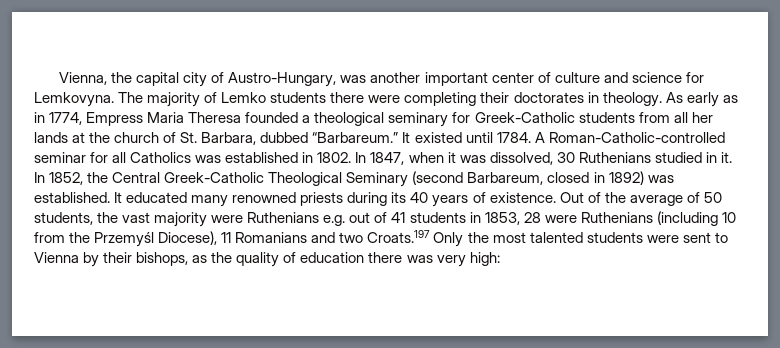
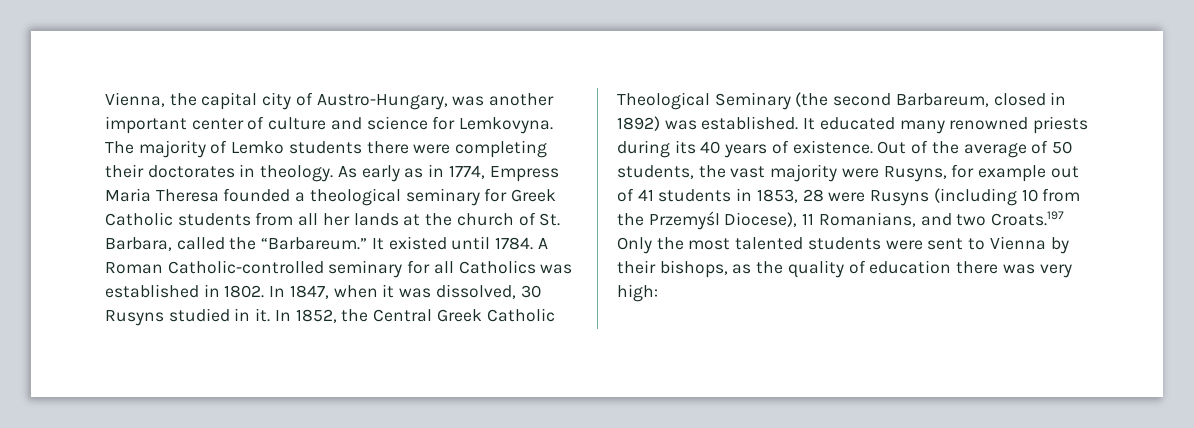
[474,112,575,123] Greek-Catholic -> [511,189,557,202] [105,212,173,226] Greek Catholic
[260,132,309,143] dubbed -> [176,237,257,250] called the
[548,132,725,143] [34,152,86,163] Roman-Catholic-controlled seminar -> [105,260,403,278] Roman Catholic-controlled seminary
[578,152,651,163] Ruthenians -> [105,310,164,326] Rusyns
[164,171,464,187] Greek-Catholic Theological Seminary (second -> [436,308,555,322] [617,92,892,110] Greek Catholic Theological Seminary (the second
[247,212,346,226] Ruthenians e.g. -> [883,164,1047,182] Rusyns, for example
[580,212,653,223] Ruthenians -> [870,190,930,206] Rusyns
[235,232,308,243] Romanians -> [818,212,916,227] Romanians,

